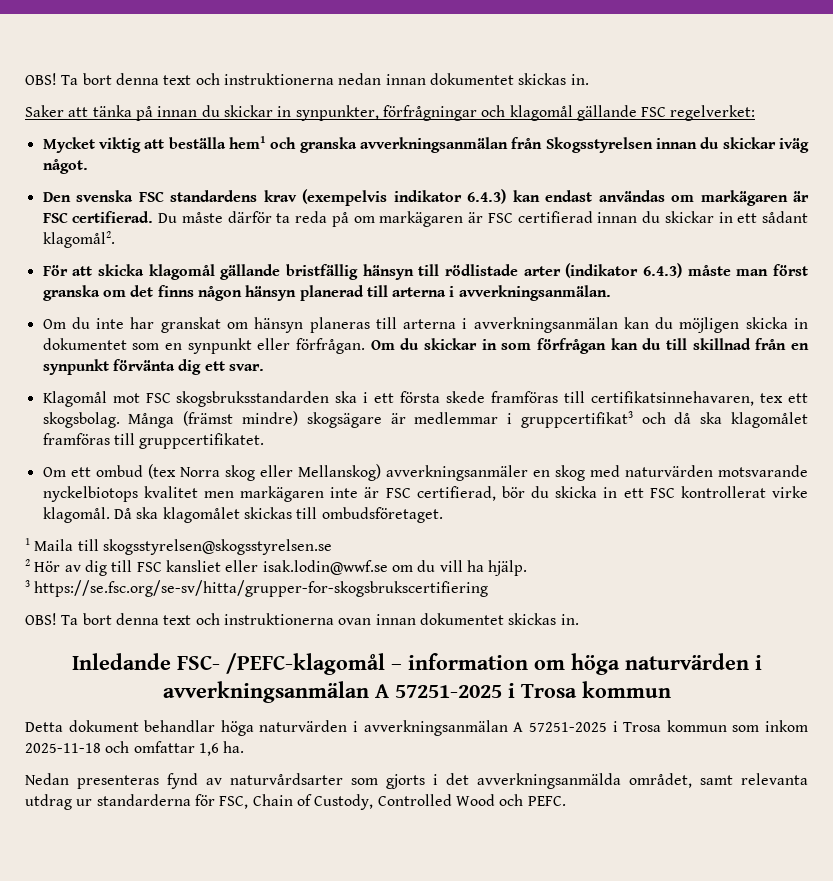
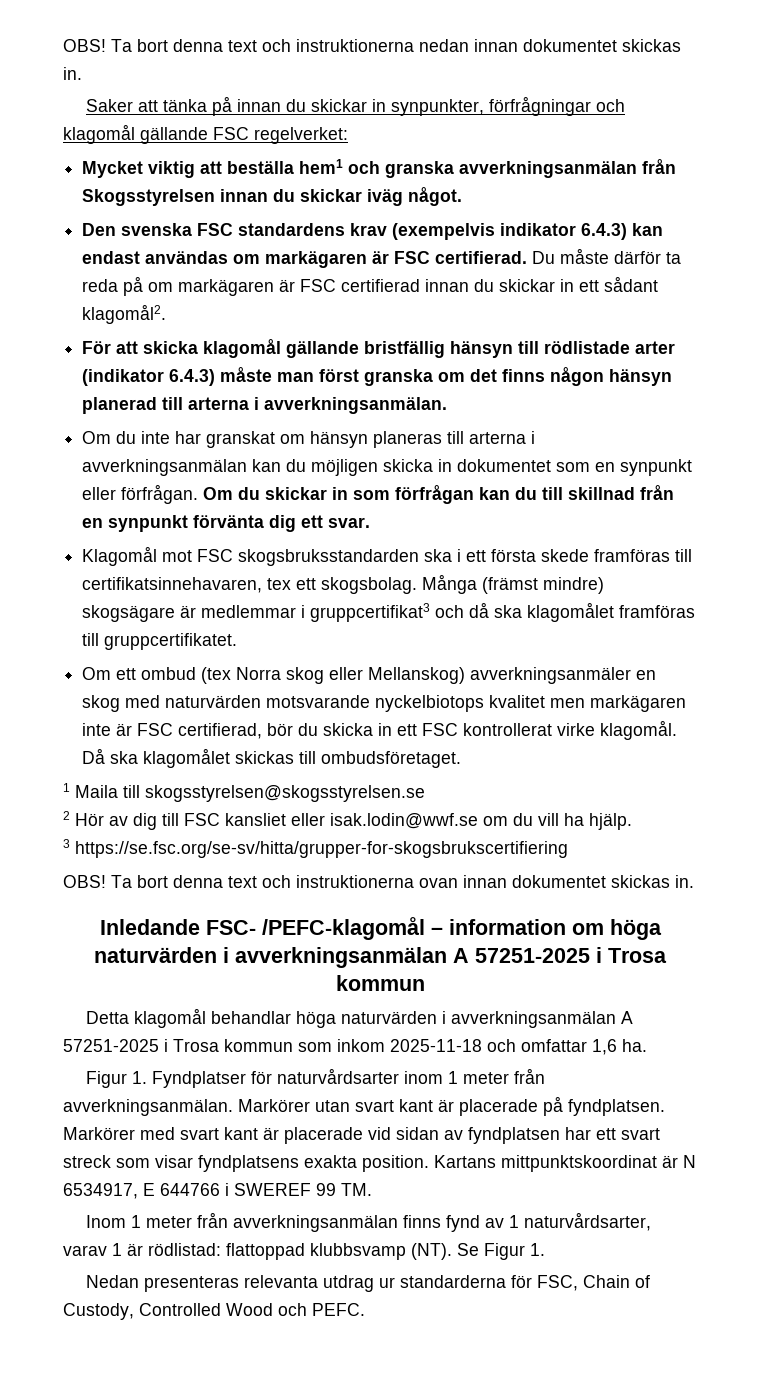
[68,720,139,732] dokument -> [134,1008,207,1028] klagomål
[25,773,733,789] Nedan presenteras fynd av naturvårdsarter som gjorts i det avverkningsanmälda området, samt -> [86,1068,546,1088] [63,1096,665,1116] [63,1127,660,1144] [63,1155,696,1172] [63,1183,372,1199] [86,1212,652,1232] [63,1243,545,1260] [86,1275,240,1292] Figur 1. Fyndplatser för naturvårdsarter inom 1 meter från avverkningsanmälan. Markörer utan svart kant är placerade på fyndplatsen. Markörer med svart kant är placerade vid sidan av fyndplatsen har ett svart streck som visar fyndplatsens exakta position. Kartans mittpunktskoordinat är N 6534917, E 644766 i SWEREF 99 TM. // Inom 1 meter från avverkningsanmälan finns fynd av 1 naturvårdsarter, varav 1 är rödlistad: flattoppad klubbsvamp (NT). Se Figur 1. // Nedan presenteras

